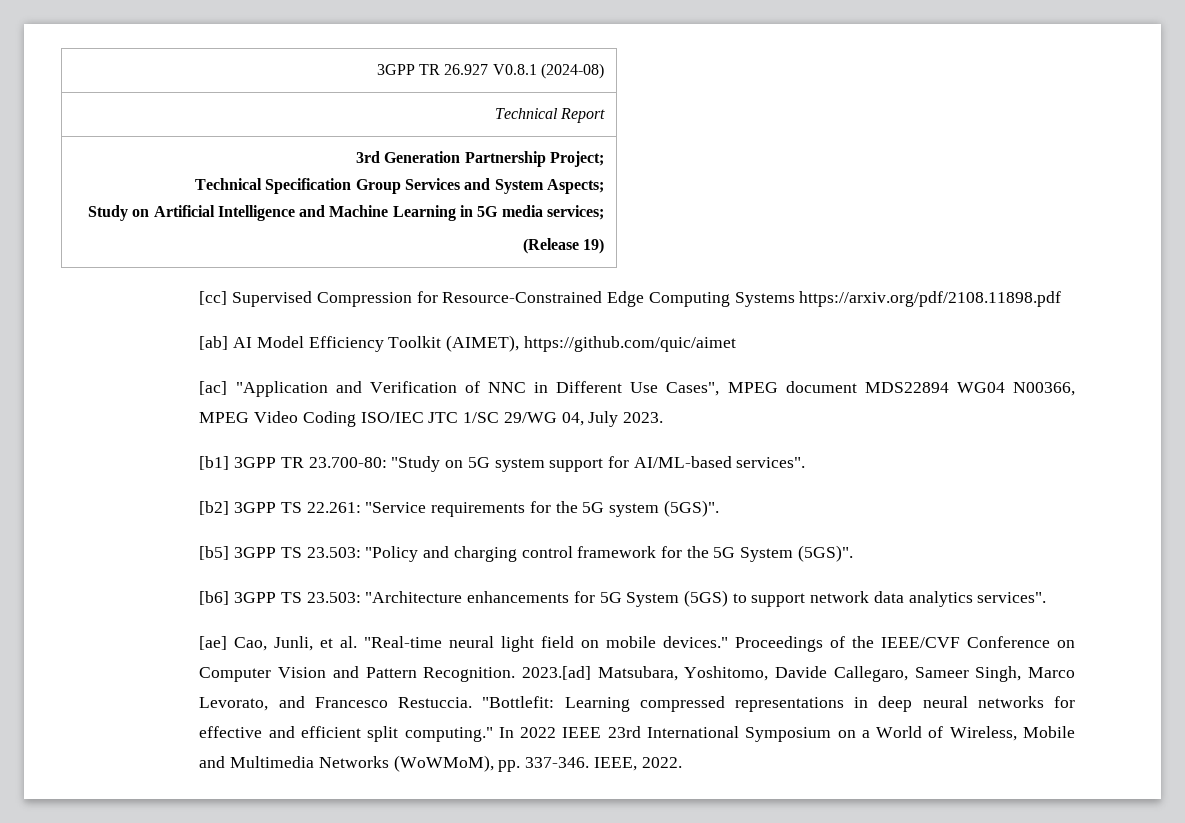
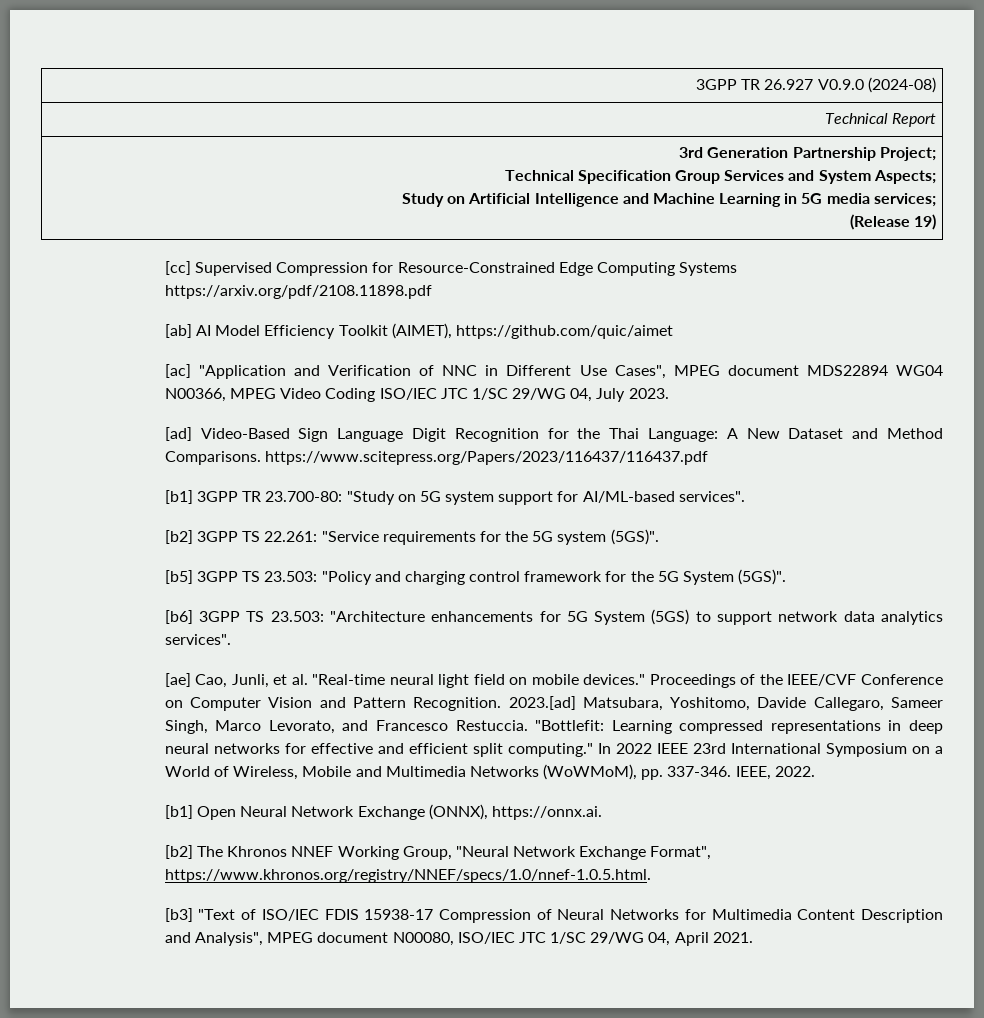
[492,64,537,75] V0.8.1 -> [817,79,864,90] V0.9.0
(664, 417) none -> [164,427,944,442] [164,451,708,465] // [ad] Video-Based Sign Language Digit Recognition for the Thai Language: A New Dataset and Method Comparisons. https://www.scitepress.org/Papers/2023/116437/116437.pdf
(682, 762) none -> [164,804,602,820] [164,845,712,860] [164,869,651,883] [164,908,944,923] [164,932,753,946] // [b1] Open Neural Network Exchange (ONNX), https://onnx.ai. // [b2] The Khronos NNEF Working Group, "Neural Network Exchange Format", https://www.khronos.org/registry/NNEF/specs/1.0/nnef-1.0.5.html. // [b3] "Text of ISO/IEC FDIS 15938-17 Compression of Neural Networks for Multimedia Content Description and Analysis", MPEG document N00080, ISO/IEC JTC 1/SC 29/WG 04, April 2021.

